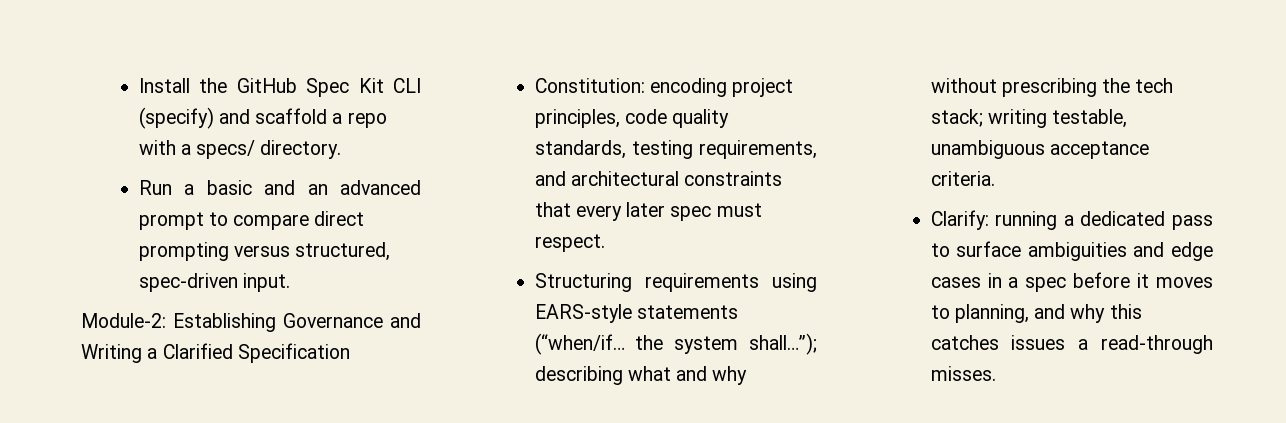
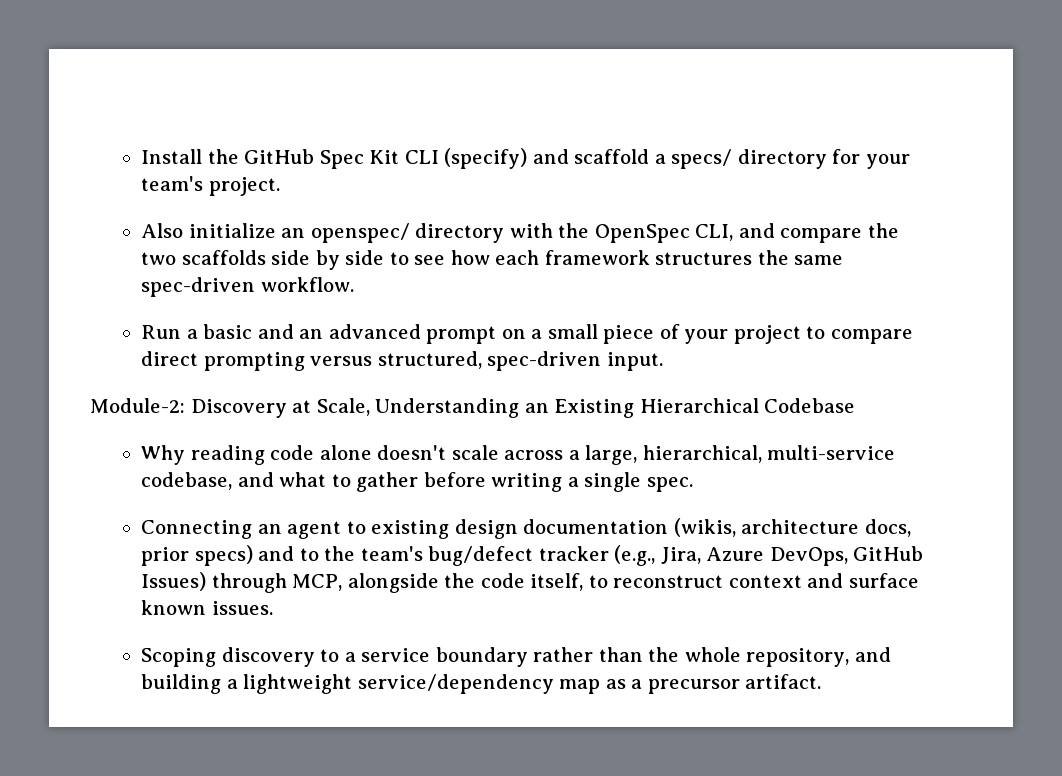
[347,112,387,128] [138,140,342,159] repo with a specs/ directory. -> [671,149,910,169] [140,176,280,196] [140,223,899,243] [140,250,844,270] [140,277,354,297] specs/ directory for your team's project. // Also initialize an openspec/ directory with the OpenSpec CLI, and compare the two scaffolds side by side to see how each framework structures the same spec-driven workflow.
(204, 221) none -> [501,324,801,344] on a small piece of your project
[173,313,421,332] [81,343,350,363] [534,78,794,97] [534,109,730,128] [534,140,817,159] [534,171,783,186] [534,202,762,221] [534,234,605,252] [534,273,817,292] [534,304,738,323] [534,333,817,355] [534,366,748,385] [930,78,1174,97] [930,109,1128,128] [930,140,1149,159] [930,171,995,186] [930,210,1213,230] [930,241,1213,261] [930,272,1213,292] [930,304,1142,323] [930,335,1213,354] [930,366,996,381] Establishing Governance and Writing a Clarified Specification // Constitution: encoding project principles, code quality standards, testing requirements, and architectural constraints that every later spec must respect. // Structuring requirements using EARS-style statements (“when/if… the system shall…”); describing what and why without prescribing the tech stack; writing testable, unambiguous acceptance criteria. // Clarify: running a dedicated pass to surface ambiguities and edge cases in a spec before it moves to planning, and why this catches issues a read-through misses. -> [190,398,856,418] [140,445,896,465] [140,472,693,492] [140,518,911,539] [140,545,924,566] [140,572,919,593] [140,600,273,615] [140,647,891,667] [140,674,822,694] Discovery at Scale, Understanding an Existing Hierarchical Codebase // Why reading code alone doesn't scale across a large, hierarchical, multi-service codebase, and what to gather before writing a single spec. // Connecting an agent to existing design documentation (wikis, architecture docs, prior specs) and to the team's bug/defect tracker (e.g., Jira, Azure DevOps, GitHub Issues) through MCP, alongside the code itself, to reconstruct context and surface known issues. // Scoping discovery to a service boundary rather than the whole repository, and building a lightweight service/dependency map as a precursor artifact.

